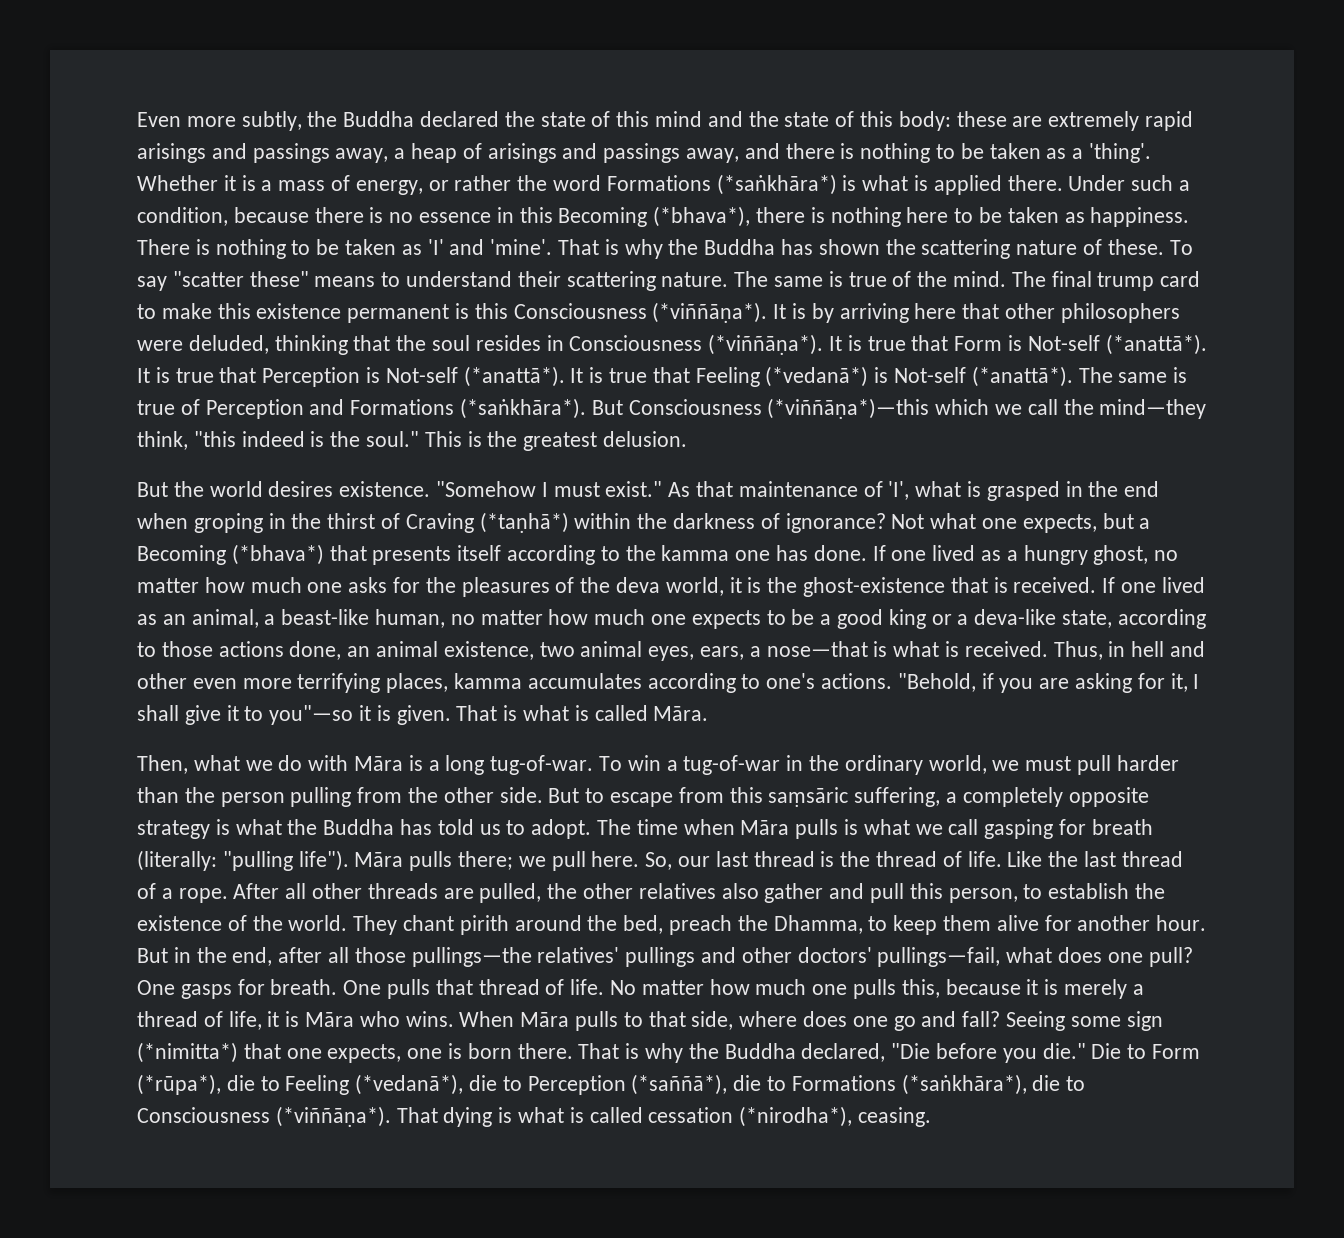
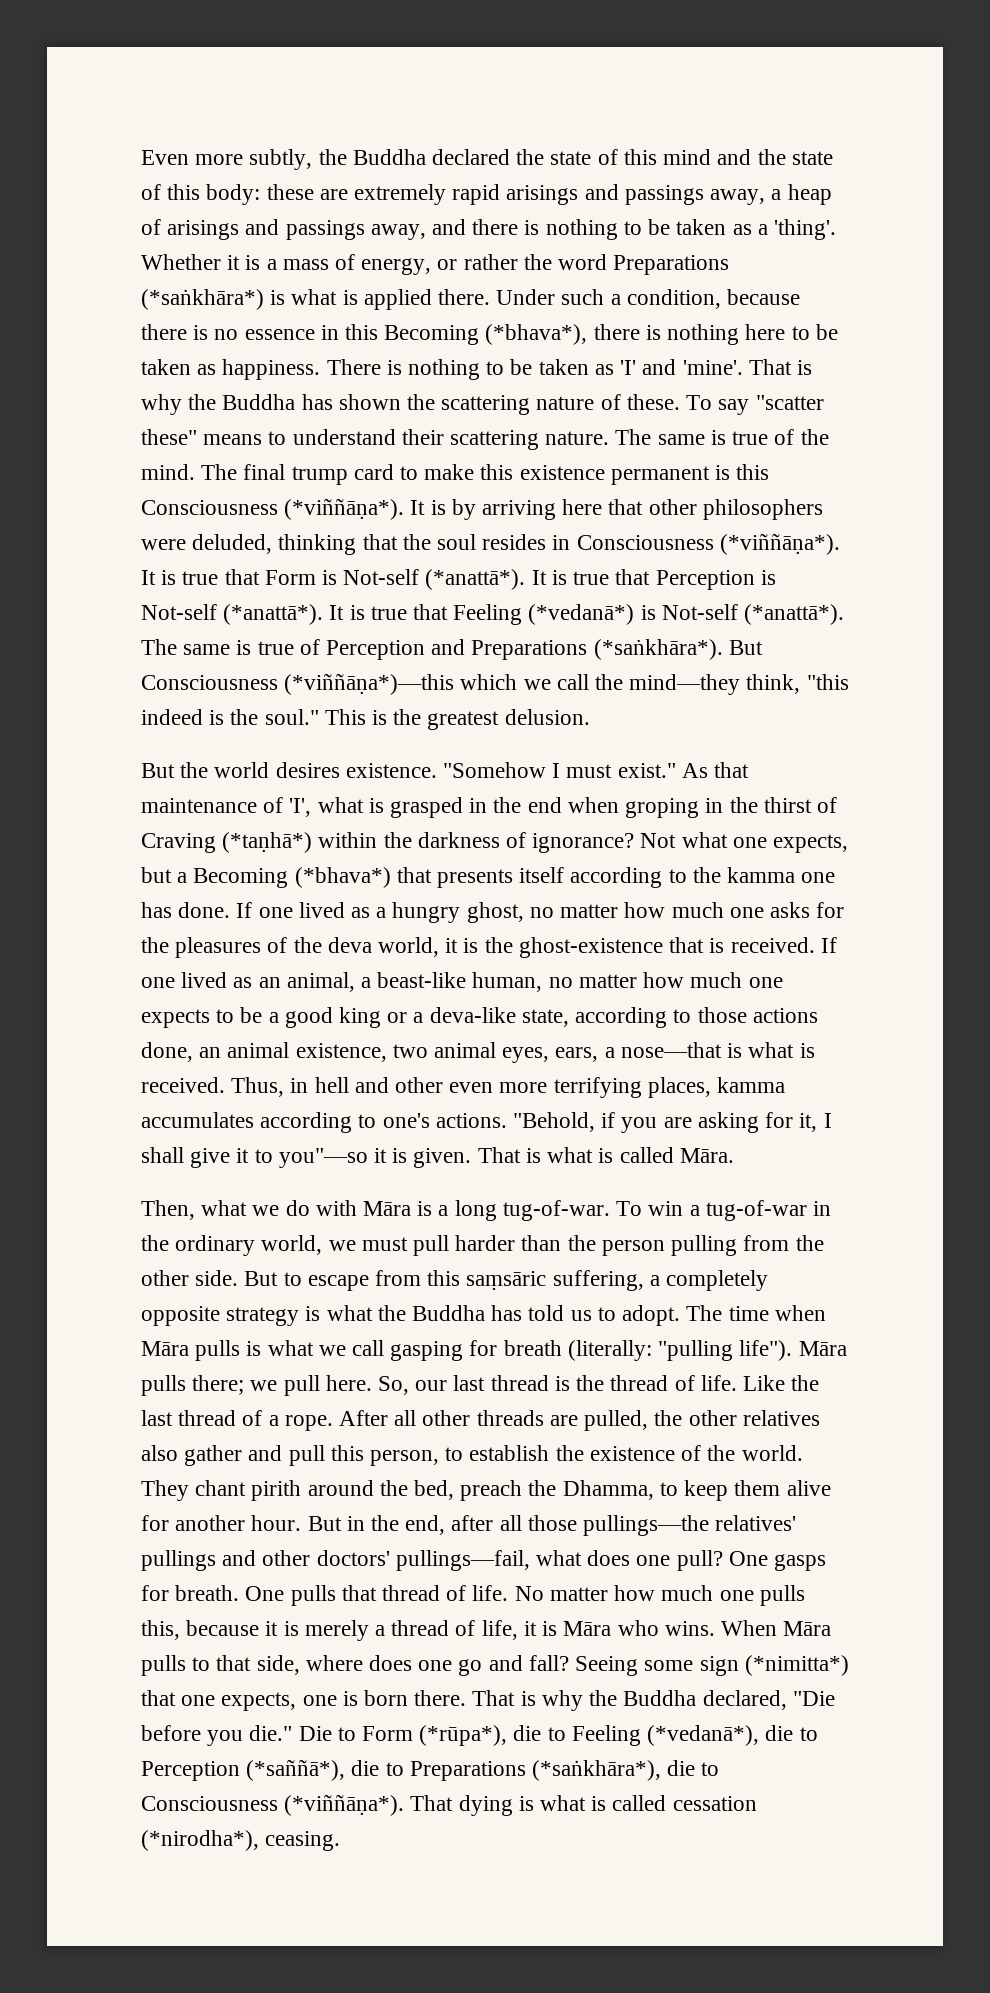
[606,175,711,191] Formations -> [613,255,730,275] Preparations
[350,399,455,415] Formations -> [471,640,588,660] Preparations
[791,1075,896,1091] Formations -> [409,1761,526,1781] Preparations

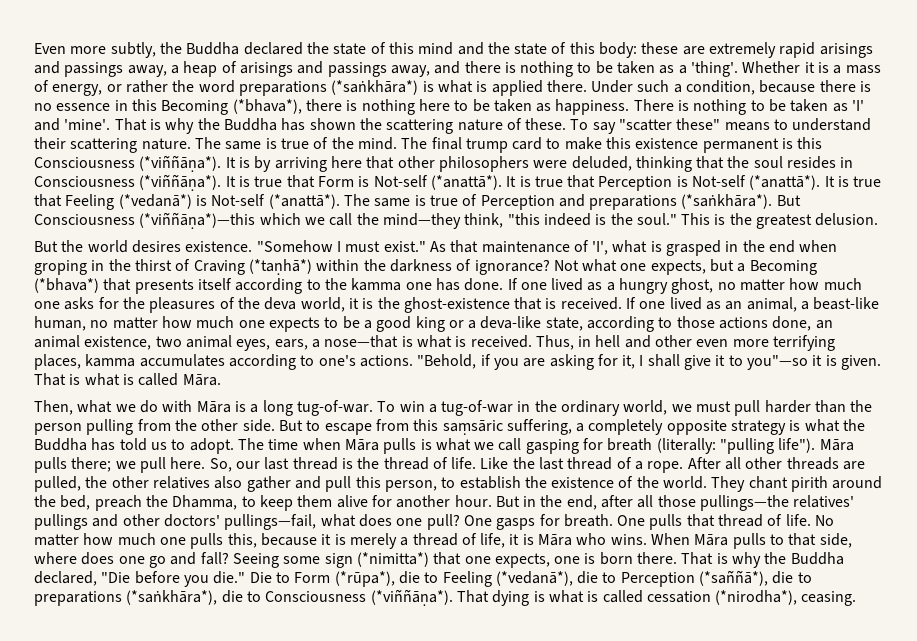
[613,255,730,275] Preparations -> [238,81,327,96] preparations
[471,640,588,660] Preparations -> [589,195,678,210] preparations
[409,1761,526,1781] Preparations -> [34,591,122,606] preparations

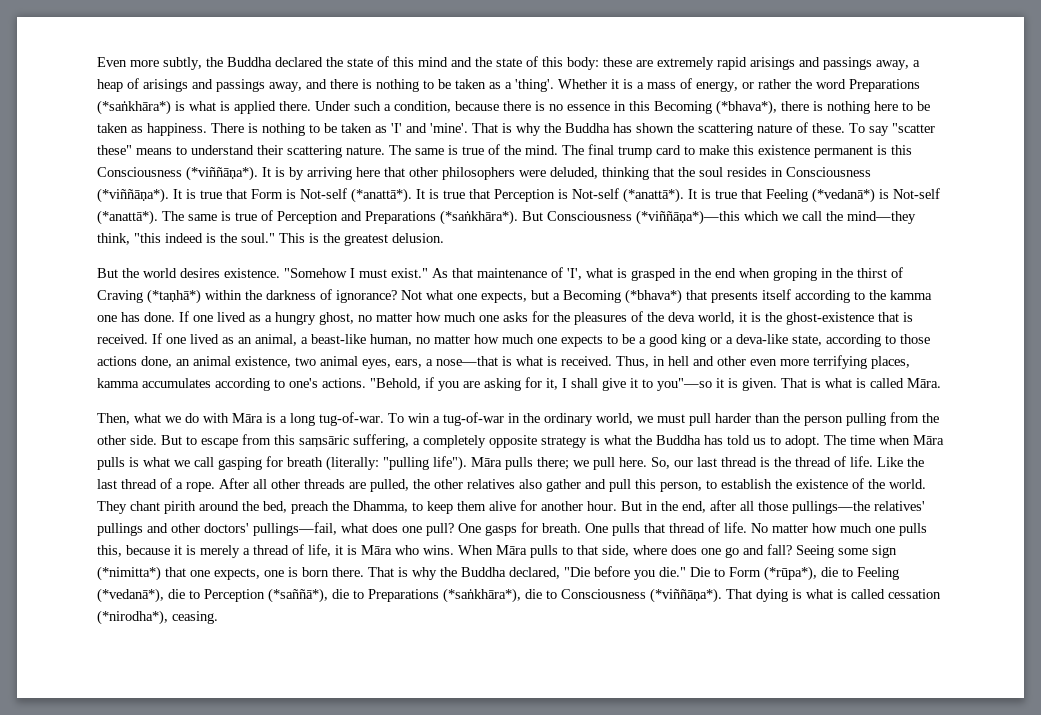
[238,81,327,96] preparations -> [849,79,920,92] Preparations
[589,195,678,210] preparations -> [365,211,436,224] Preparations
[34,591,122,606] preparations -> [368,589,439,602] Preparations

